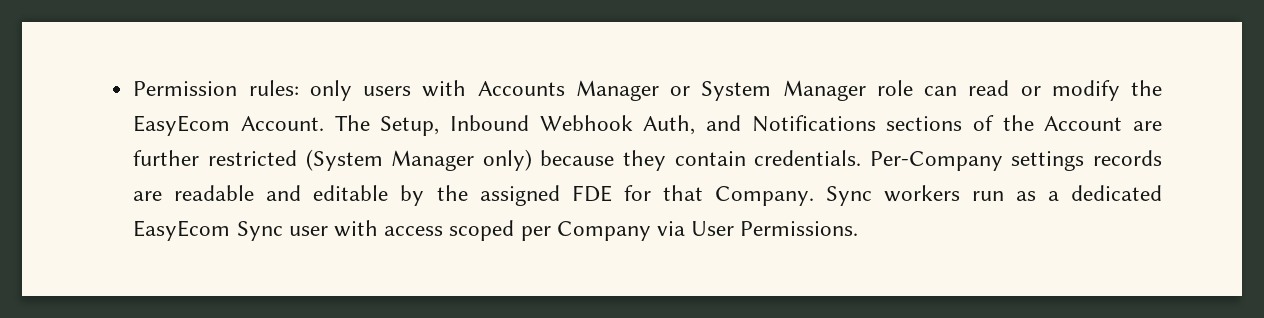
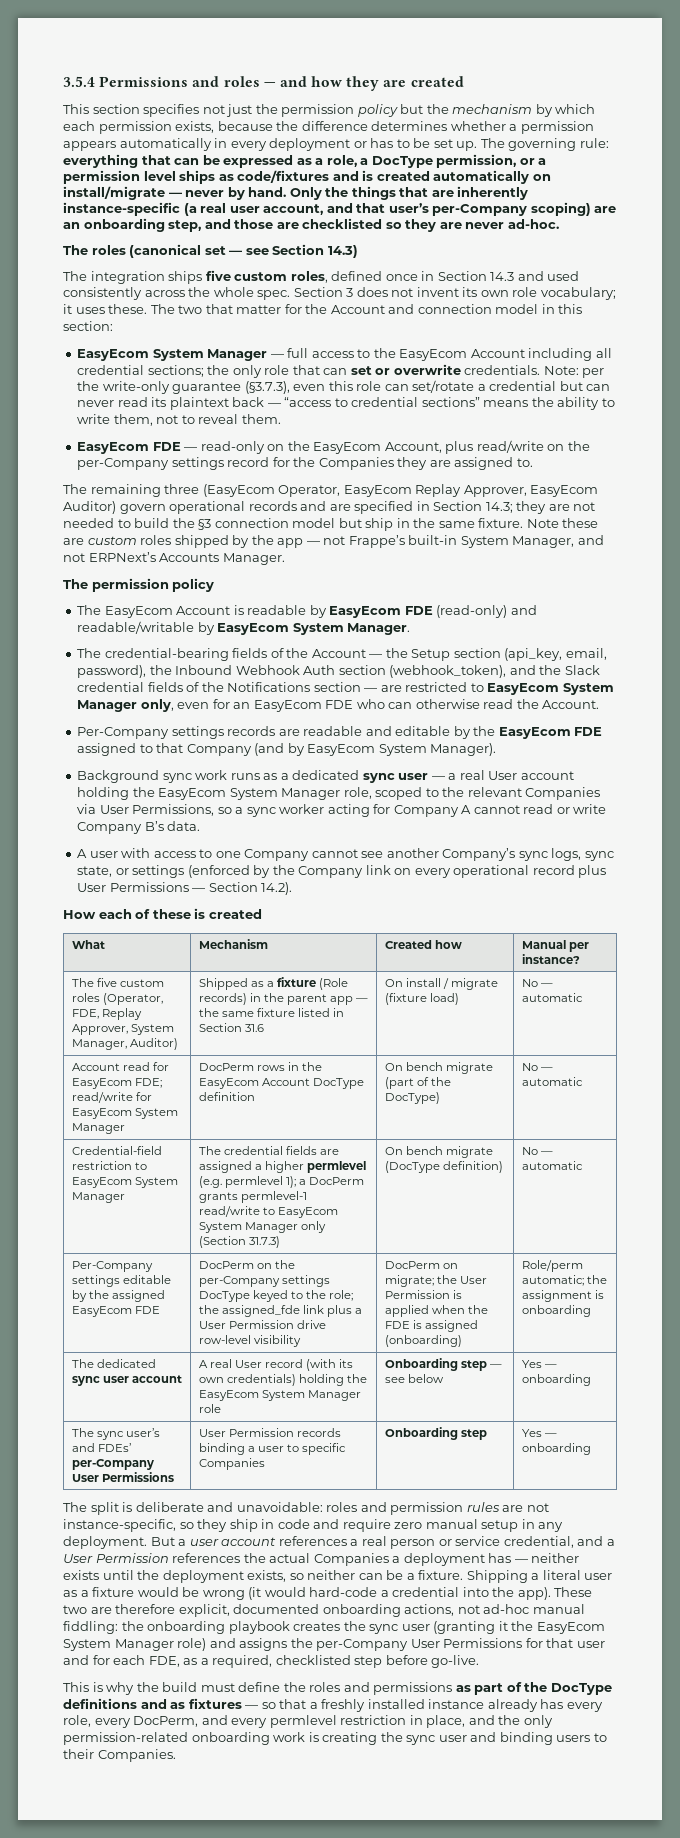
[133,80,1162,101] [133,115,1163,136] [133,149,862,171] Permission rules: only users with Accounts Manager or System Manager role can read or modify the EasyEcom Account. The Setup, Inbound Webhook Auth, and Notifications sections of the Account are further restricted (System Manager only) because they contain credentials. -> [63,76,464,91] [63,104,596,117] [63,121,594,134] [63,138,609,151] [63,154,547,168] [63,170,551,184] [63,186,529,200] [63,202,617,216] [63,218,559,232] [63,244,358,258] [63,270,580,284] [63,287,616,300] [63,304,583,314] [63,321,113,331] [77,348,612,361] [77,364,605,378] [77,380,611,394] [77,397,615,410] [77,414,281,426] [77,440,590,454] [77,457,533,470] [63,484,599,497] [63,501,596,514] [63,518,599,531] [63,535,604,548] [63,552,285,565] [63,578,215,592] [77,605,537,618] [77,621,411,635] [77,648,607,661] [77,665,600,678] [77,682,614,695] [77,699,600,712] 3.5.4 Permissions and roles — and how they are created // This section specifies not just the permission policy but the mechanism by which each permission exists, because the difference determines whether a permission appears automatically in every deployment or has to be set up. The governing rule: everything that can be expressed as a role, a DocType permission, or a permission level ships as code/fixtures and is created automatically on install/migrate — never by hand. Only the things that are inherently instance-specific (a real user account, and that user’s per-Company scoping) are an onboarding step, and those are checklisted so they are never ad-hoc. // The roles (canonical set — see Section 14.3) // The integration ships five custom roles, defined once in Section 14.3 and used consistently across the whole spec. Section 3 does not invent its own role vocabulary; it uses these. The two that matter for the Account and connection model in this section: // EasyEcom System Manager — full access to the EasyEcom Account including all credential sections; the only role that can set or overwrite credentials. Note: per the write-only guarantee (§3.7.3), even this role can set/rotate a credential but can never read its plaintext back — “access to credential sections” means the ability to write them, not to reveal them. // EasyEcom FDE — read-only on the EasyEcom Account, plus read/write on the per-Company settings record for the Companies they are assigned to. // The remaining three (EasyEcom Operator, EasyEcom Replay Approver, EasyEcom Auditor) govern operational records and are specified in Section 14.3; they are not needed to build the §3 connection model but ship in the same fixture. Note these are custom roles shipped by the app — not Frappe’s built-in System Manager, and not ERPNext’s Accounts Manager. // The permission policy // The EasyEcom Account is readable by EasyEcom FDE (read-only) and readable/writable by EasyEcom System Manager. // The credential-bearing fields of the Account — the Setup section (api_key, email, password), the Inbound Webhook Auth section (webhook_token), and the Slack credential fields of the Notifications section — are restricted to EasyEcom System Manager only, even for an EasyEcom FDE who can otherwise read the Account. //
[479,185,1163,206] [133,220,859,241] assigned FDE for that Company. Sync workers run as a dedicated EasyEcom Sync user with access scoped per Company via User Permissions. -> [498,727,603,739] [77,743,497,756] [77,770,574,783] [77,787,601,800] [77,804,607,817] [77,821,201,834] [77,848,614,861] [77,865,607,878] [77,882,293,895] [63,908,262,919] [71,940,105,949] [198,939,268,949] [384,940,462,949] [521,940,589,952] [521,954,580,964] [71,978,164,987] [71,993,163,1005] [71,1008,142,1020] [71,1024,174,1035] [71,1038,178,1050] [198,977,349,990] [198,993,369,1005] [198,1008,345,1017] [198,1023,264,1032] [384,978,499,990] [384,993,459,1005] [521,979,553,987] [521,993,583,1002] [71,1062,169,1071] [71,1078,162,1089] [71,1092,152,1103] [71,1108,178,1119] [71,1123,125,1134] [198,1062,323,1071] [198,1078,364,1089] [198,1092,255,1101] [384,1062,493,1074] [384,1077,451,1089] [384,1092,440,1104] [521,1063,553,1071] [521,1077,583,1086] [71,1146,162,1155] [71,1161,147,1170] [71,1177,178,1188] [71,1192,125,1203] [198,1146,340,1155] [198,1161,367,1173] [198,1176,365,1188] [198,1191,307,1203] [198,1206,338,1218] [198,1221,326,1233] [198,1236,280,1248] [384,1146,493,1158] [384,1161,503,1173] [521,1147,553,1155] [521,1161,583,1170] [71,1261,153,1272] [71,1275,171,1287] [71,1290,165,1302] [71,1306,160,1317] [198,1260,295,1269] [198,1275,330,1287] [198,1290,354,1302] [198,1305,363,1317] [198,1320,326,1329] [198,1335,301,1347] [384,1261,458,1269] [384,1275,487,1287] [384,1290,462,1299] [384,1305,488,1317] [384,1320,478,1332] [384,1335,462,1347] [521,1260,583,1272] [521,1275,607,1286] [521,1290,604,1302] [521,1305,591,1317] [71,1359,156,1368] [71,1375,182,1386] [198,1359,354,1371] [198,1374,368,1386] [198,1390,361,1401] [198,1404,221,1413] [384,1358,502,1371] [384,1374,444,1383] [521,1360,557,1368] [521,1374,591,1386] [71,1428,160,1440] [71,1443,131,1452] [71,1459,154,1470] [71,1472,174,1482] [198,1428,341,1437] [198,1443,347,1455] [198,1458,265,1470] [384,1427,487,1440] [521,1429,557,1437] [521,1443,591,1455] [63,1502,549,1515] [63,1519,564,1532] [63,1536,615,1549] [63,1553,580,1566] [63,1570,613,1583] [63,1587,593,1600] [63,1604,585,1617] [63,1621,605,1634] [63,1638,605,1651] [63,1655,480,1668] [63,1682,612,1695] [63,1698,603,1712] [63,1715,553,1728] [63,1732,607,1745] [63,1749,176,1762] EasyEcom FDE assigned to that Company (and by EasyEcom System Manager). // Background sync work runs as a dedicated sync user — a real User account holding the EasyEcom System Manager role, scoped to the relevant Companies via User Permissions, so a sync worker acting for Company A cannot read or write Company B’s data. // A user with access to one Company cannot see another Company’s sync logs, sync state, or settings (enforced by the Company link on every operational record plus User Permissions — Section 14.2). // How each of these is created // What | Mechanism | Created how | Manual per instance? // The five custom roles (Operator, FDE, Replay Approver, System Manager, Auditor) | Shipped as a fixture (Role records) in the parent app — the same fixture listed in Section 31.6 | On install / migrate (fixture load) | No — automatic // Account read for EasyEcom FDE; read/write for EasyEcom System Manager | DocPerm rows in the EasyEcom Account DocType definition | On bench migrate (part of the DocType) | No — automatic // Credential-field restriction to EasyEcom System Manager | The credential fields are assigned a higher permlevel (e.g. permlevel 1); a DocPerm grants permlevel-1 read/write to EasyEcom System Manager only (Section 31.7.3) | On bench migrate (DocType definition) | No — automatic // Per-Company settings editable by the assigned EasyEcom FDE | DocPerm on the per-Company settings DocType keyed to the role; the assigned_fde link plus a User Permission drive row-level visibility | DocPerm on migrate; the User Permission is applied when the FDE is assigned (onboarding) | Role/perm automatic; the assignment is onboarding // The dedicated sync user account | A real User record (with its own credentials) holding the EasyEcom System Manager role | Onboarding step — see below | Yes — onboarding // The sync user’s and FDEs’ per-Company User Permissions | User Permission records binding a user to specific Companies | Onboarding step | Yes — onboarding // The split is deliberate and unavoidable: roles and permission rules are not instance-specific, so they ship in code and require zero manual setup in any deployment. But a user account references a real person or service credential, and a User Permission references the actual Companies a deployment has — neither exists until the deployment exists, so neither can be a fixture. Shipping a literal user as a fixture would be wrong (it would hard-code a credential into the app). These two are therefore explicit, documented onboarding actions, not ad-hoc manual fiddling: the onboarding playbook creates the sync user (granting it the EasyEcom System Manager role) and assigns the per-Company User Permissions for that user and for each FDE, as a required, checklisted step before go-live. // This is why the build must define the roles and permissions as part of the DocType definitions and as fixtures — so that a freshly installed instance already has every role, every DocPerm, and every permlevel restriction in place, and the only permission-related onboarding work is creating the sync user and binding users to their Companies.

